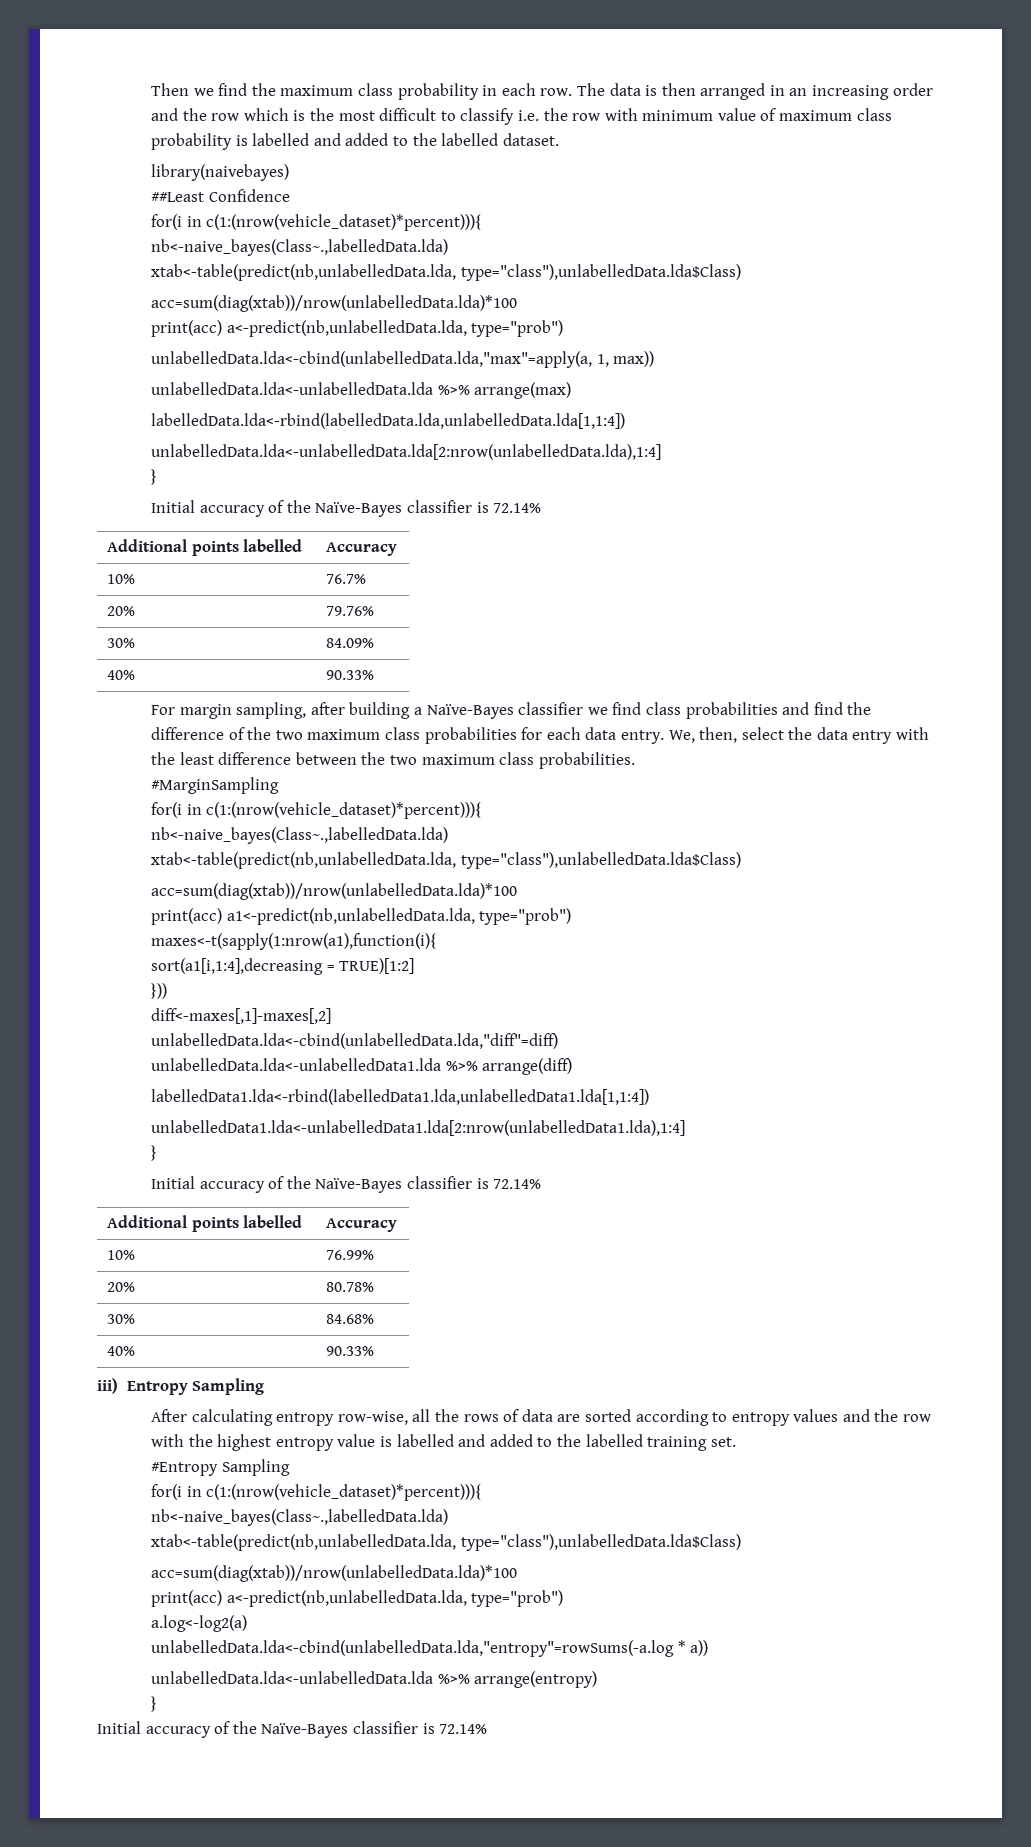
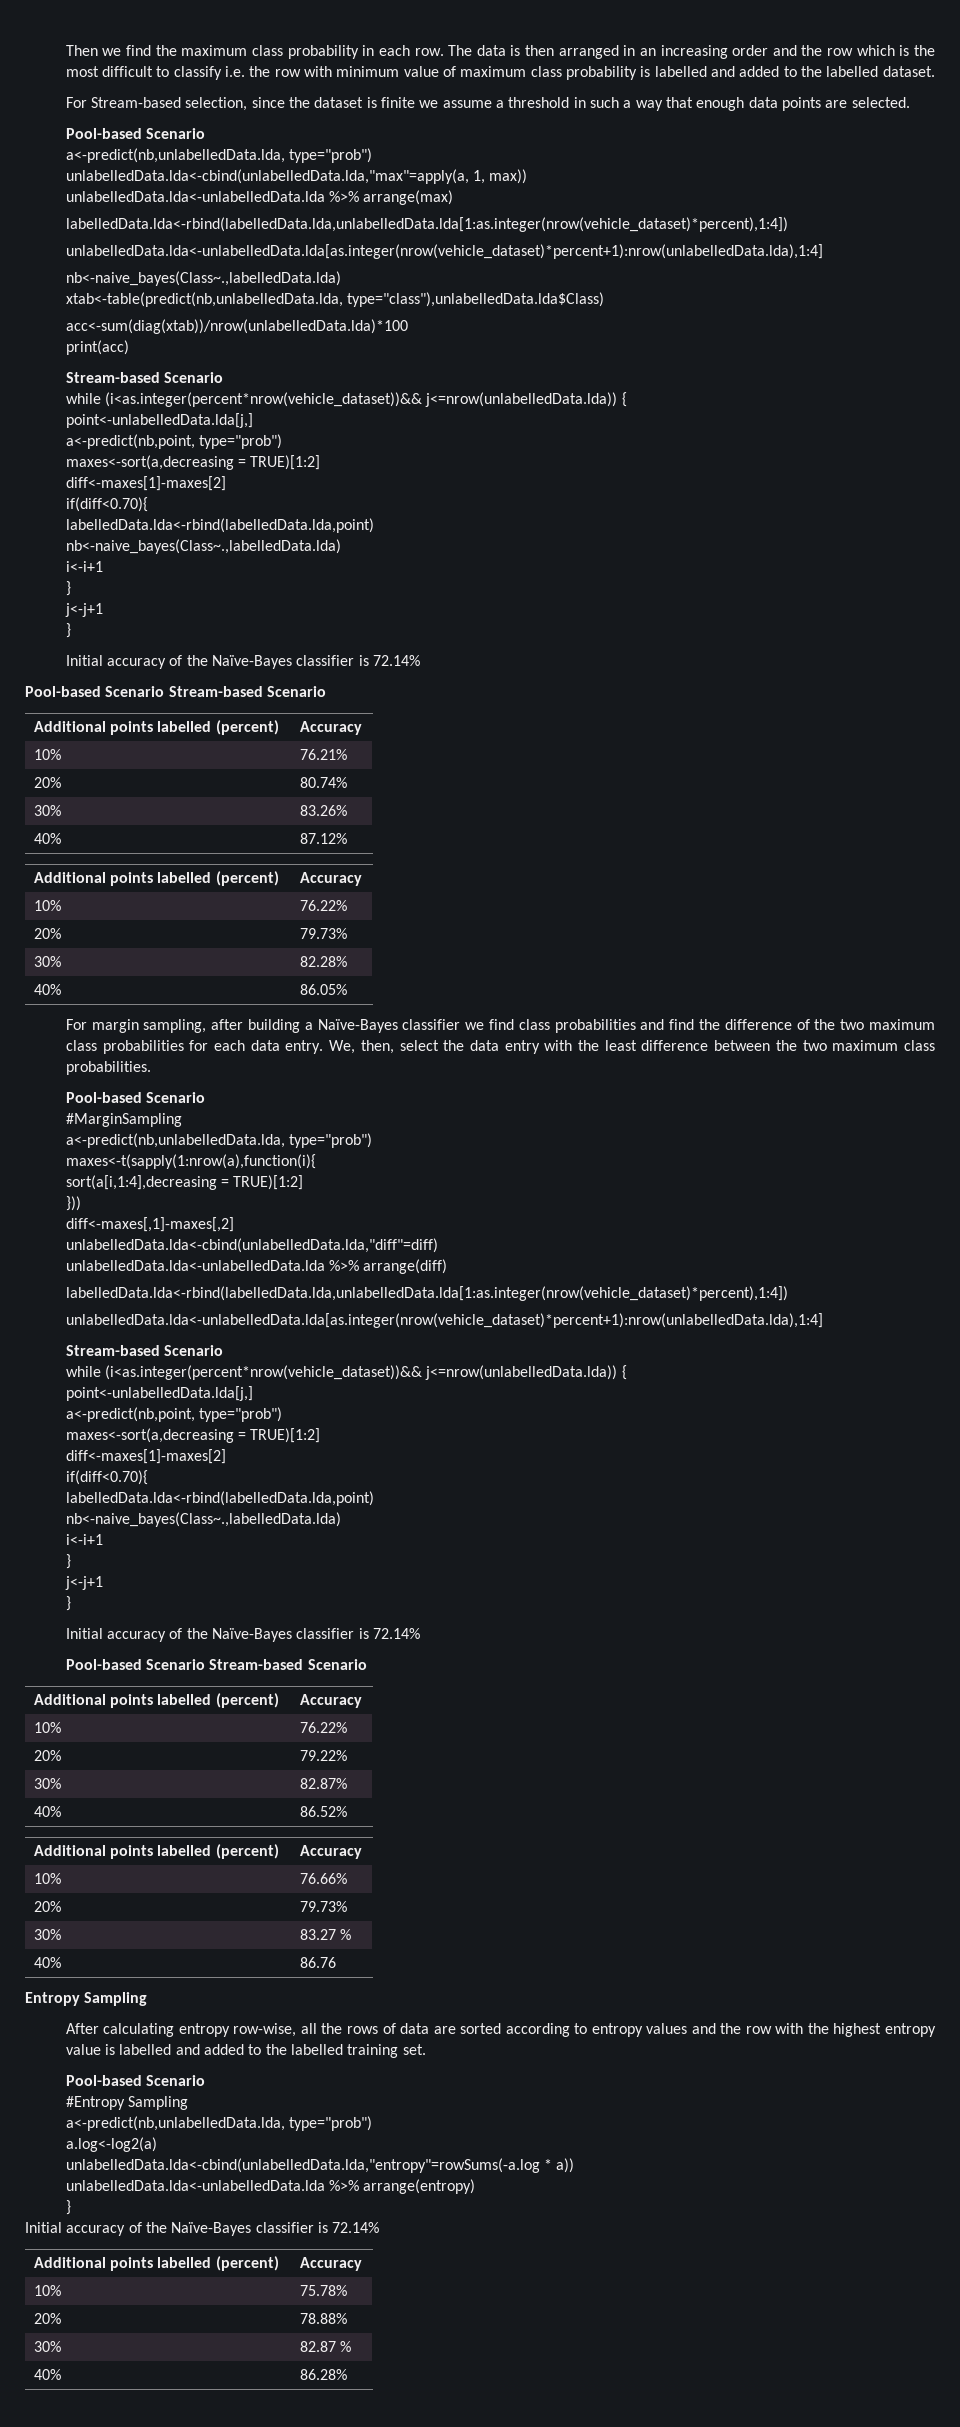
[151,164,290,181] [151,189,290,202] [151,214,482,231] [151,239,449,256] [151,264,741,281] [151,295,518,312] [151,320,223,337] library(naivebayes) // ##Least Confidence // for(i in c(1:(nrow(vehicle_dataset)*percent))){ // nb<-naive_bayes(Class~.,labelledData.lda) // xtab<-table(predict(nb,unlabelledData.lda, type="class"),unlabelledData.lda$Class) // acc=sum(diag(xtab))/nrow(unlabelledData.lda)*100 // print(acc) -> [65,97,910,111] [65,128,206,139] For Stream-based selection, since the dataset is finite we assume a threshold in such a way that enough data points are selected. // Pool-based Scenario //
[151,413,626,429] [151,444,662,460] [151,469,158,485] [151,500,542,517] [107,539,303,556] [326,542,398,556] [107,574,136,584] [326,574,367,584] [107,606,136,616] [326,606,375,616] [107,638,136,648] [326,638,375,648] [107,670,136,680] [326,670,375,680] labelledData.lda<-rbind(labelledData.lda,unlabelledData.lda[1,1:4]) // unlabelledData.lda<-unlabelledData.lda[2:nrow(unlabelledData.lda),1:4] // } // Initial accuracy of the Naïve-Bayes classifier is 72.14% // Additional points labelled | Accuracy // 10% | 76.7% // 20% | 79.76% // 30% | 84.09% // 40% | 90.33% -> [65,217,788,232] [65,244,823,259] [65,271,341,286] [65,292,605,307] [65,319,408,334] [65,340,129,355] [65,372,224,383] [65,392,627,407] [65,413,253,428] [65,434,283,449] [65,455,321,470] [65,476,226,491] [65,497,148,512] [65,518,374,533] [65,539,341,554] [65,561,103,572] [65,581,71,596] [64,603,103,617] [65,623,71,638] [65,655,421,669] [25,686,326,697] [33,720,279,735] [299,721,362,735] [33,749,61,760] [299,749,347,760] [33,777,61,788] [299,777,347,788] [33,805,61,816] [299,805,347,816] [33,833,61,844] [299,833,347,844] [33,871,279,886] [299,872,362,886] [33,900,61,911] [299,900,347,911] [33,928,61,939] [299,928,347,939] [33,956,61,967] [299,956,347,967] [33,984,61,995] [299,984,347,995] labelledData.lda<-rbind(labelledData.lda,unlabelledData.lda[1:as.integer(nrow(vehicle_dataset)*percent),1:4]) // unlabelledData.lda<-unlabelledData.lda[as.integer(nrow(vehicle_dataset)*percent+1):nrow(unlabelledData.lda),1:4] // nb<-naive_bayes(Class~.,labelledData.lda) // xtab<-table(predict(nb,unlabelledData.lda, type="class"),unlabelledData.lda$Class) // acc<-sum(diag(xtab))/nrow(unlabelledData.lda)*100 // print(acc) // Stream-based Scenario // while (i<as.integer(percent*nrow(vehicle_dataset))&& j<=nrow(unlabelledData.lda)) { // point<-unlabelledData.lda[j,] // a<-predict(nb,point, type="prob") // maxes<-sort(a,decreasing = TRUE)[1:2] // diff<-maxes[1]-maxes[2] // if(diff<0.70){ // labelledData.lda<-rbind(labelledData.lda,point) // nb<-naive_bayes(Class~.,labelledData.lda) // i<-i+1 // } // j<-j+1 // } // Initial accuracy of the Naïve-Bayes classifier is 72.14% // Pool-based Scenario Stream-based Scenario // Additional points labelled (percent) | Accuracy // 10% | 76.21% // 20% | 80.74% // 30% | 83.26% // 40% | 87.12% // Additional points labelled (percent) | Accuracy // 10% | 76.22% // 20% | 79.73% // 30% | 82.28% // 40% | 86.05%
(635, 760) none -> [65,1092,206,1103] // Pool-based Scenario
[151,802,482,819] [151,827,449,844] [151,852,741,869] [151,883,518,900] [151,908,572,925] [151,933,437,950] [151,958,324,975] for(i in c(1:(nrow(vehicle_dataset)*percent))){ // nb<-naive_bayes(Class~.,labelledData.lda) // xtab<-table(predict(nb,unlabelledData.lda, type="class"),unlabelledData.lda$Class) // acc=sum(diag(xtab))/nrow(unlabelledData.lda)*100 // print(acc) a1<-predict(nb,unlabelledData.lda, type="prob") // maxes<-t(sapply(1:nrow(a1),function(i){ // sort(a1[i,1:4],decreasing -> [65,1133,373,1148] [65,1154,316,1169] [65,1175,217,1190] a<-predict(nb,unlabelledData.lda, type="prob") // maxes<-t(sapply(1:nrow(a),function(i){ // sort(a[i,1:4],decreasing
[151,1058,442,1071] unlabelledData.lda<-unlabelledData1.lda -> [65,1260,325,1271] unlabelledData.lda<-unlabelledData.lda
[151,1089,650,1105] [151,1120,686,1136] [151,1145,158,1161] [151,1176,542,1193] [107,1215,303,1232] [326,1218,398,1232] [107,1250,136,1260] [326,1250,375,1260] [107,1282,136,1292] [326,1282,375,1292] [107,1314,136,1324] [326,1314,375,1324] [107,1346,136,1356] [326,1346,375,1356] [97,1378,118,1394] labelledData1.lda<-rbind(labelledData1.lda,unlabelledData1.lda[1,1:4]) // unlabelledData1.lda<-unlabelledData1.lda[2:nrow(unlabelledData1.lda),1:4] // } // Initial accuracy of the Naïve-Bayes classifier is 72.14% // Additional points labelled | Accuracy // 10% | 76.99% // 20% | 80.78% // 30% | 84.68% // 40% | 90.33% // iii) -> [65,1286,788,1301] [65,1313,823,1328] [65,1345,224,1356] [65,1365,627,1380] [65,1386,253,1401] [65,1407,283,1422] [65,1428,321,1443] [65,1449,226,1464] [65,1470,148,1485] [65,1491,374,1506] [65,1512,341,1527] [65,1534,103,1545] [65,1554,71,1569] [64,1576,103,1590] [65,1596,71,1611] [65,1628,421,1642] [65,1659,367,1670] [33,1693,279,1708] [299,1694,362,1708] [33,1722,61,1733] [299,1722,347,1733] [33,1750,61,1761] [299,1750,347,1761] [33,1778,61,1789] [299,1778,347,1789] [33,1806,61,1817] [299,1806,347,1817] [33,1844,279,1859] [299,1845,362,1859] [33,1873,61,1884] [299,1873,347,1884] [33,1901,61,1912] [299,1901,347,1912] [33,1929,61,1940] [299,1929,351,1940] [33,1957,61,1968] [299,1957,336,1968] labelledData.lda<-rbind(labelledData.lda,unlabelledData.lda[1:as.integer(nrow(vehicle_dataset)*percent),1:4]) // unlabelledData.lda<-unlabelledData.lda[as.integer(nrow(vehicle_dataset)*percent+1):nrow(unlabelledData.lda),1:4] // Stream-based Scenario // while (i<as.integer(percent*nrow(vehicle_dataset))&& j<=nrow(unlabelledData.lda)) { // point<-unlabelledData.lda[j,] // a<-predict(nb,point, type="prob") // maxes<-sort(a,decreasing = TRUE)[1:2] // diff<-maxes[1]-maxes[2] // if(diff<0.70){ // labelledData.lda<-rbind(labelledData.lda,point) // nb<-naive_bayes(Class~.,labelledData.lda) // i<-i+1 // } // j<-j+1 // } // Initial accuracy of the Naïve-Bayes classifier is 72.14% // Pool-based Scenario Stream-based Scenario // Additional points labelled (percent) | Accuracy // 10% | 76.22% // 20% | 79.22% // 30% | 82.87% // 40% | 86.52% // Additional points labelled (percent) | Accuracy // 10% | 76.66% // 20% | 79.73% // 30% | 83.27 % // 40% | 86.76 //
(736, 1442) none -> [65,2075,206,2086] // Pool-based Scenario
[151,1484,482,1501] [151,1509,449,1526] [151,1534,741,1551] [151,1565,518,1582] [151,1590,223,1607] for(i in c(1:(nrow(vehicle_dataset)*percent))){ // nb<-naive_bayes(Class~.,labelledData.lda) // xtab<-table(predict(nb,unlabelledData.lda, type="class"),unlabelledData.lda$Class) // acc=sum(diag(xtab))/nrow(unlabelledData.lda)*100 // print(acc) -> (189, 2103) none
(488, 1729) none -> [33,2256,279,2271] [299,2257,362,2271] [33,2285,61,2296] [299,2285,347,2296] [33,2313,61,2324] [299,2313,347,2324] [33,2341,61,2352] [299,2341,351,2352] [33,2369,61,2380] [299,2369,347,2380] // Additional points labelled (percent) | Accuracy // 10% | 75.78% // 20% | 78.88% // 30% | 82.87 % // 40% | 86.28%

